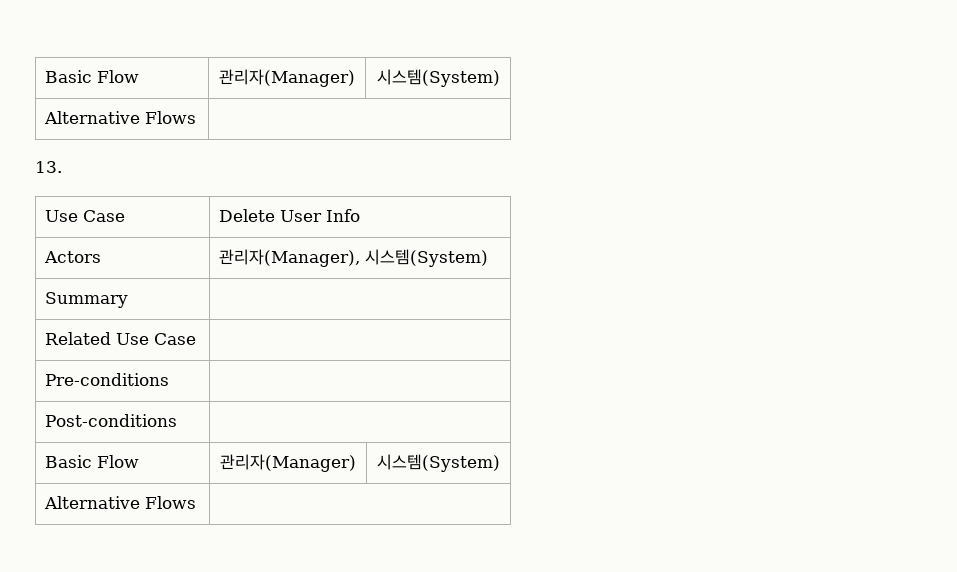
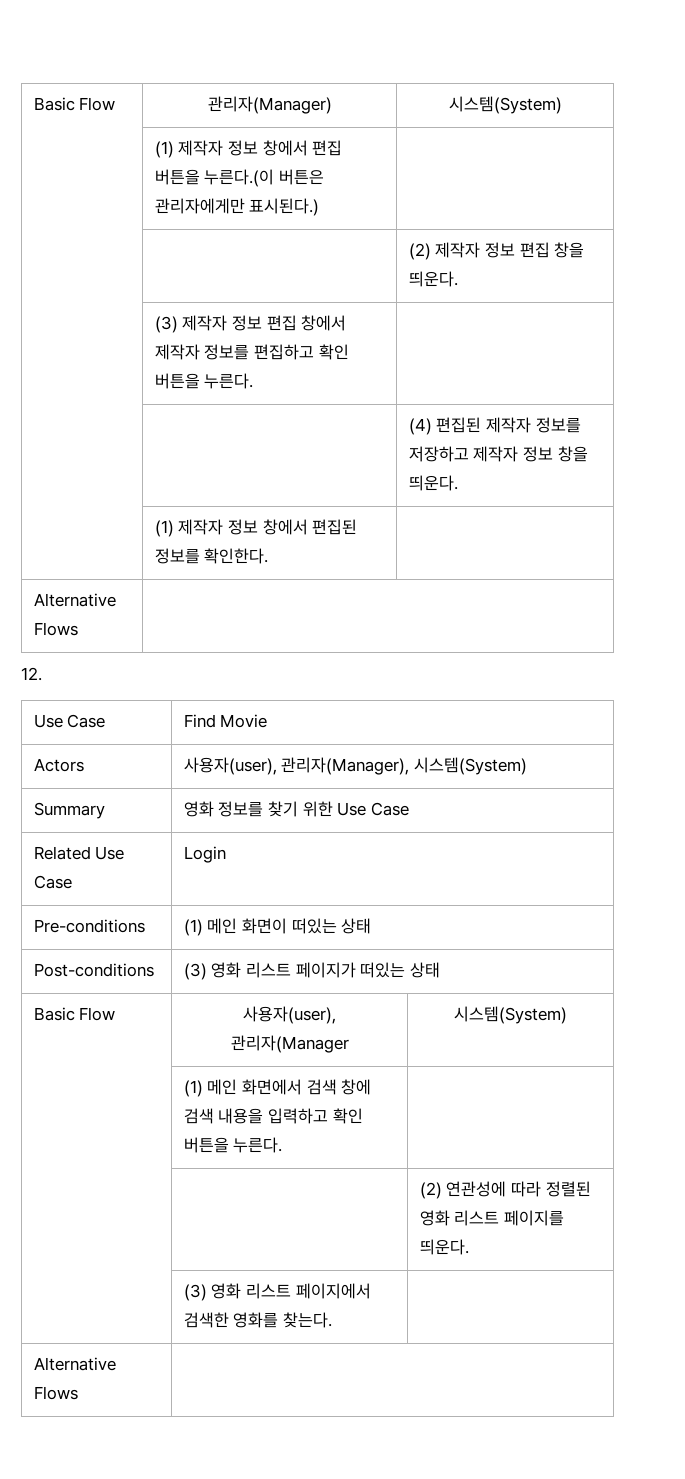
[45,70,140,83] [219,69,355,87] [376,69,500,87] Basic Flow | 관리자(Manager) | 시스템(System) -> [33,97,116,111] [207,96,332,114] [448,96,562,114] [154,140,343,158] [154,169,325,187] [154,198,320,216] [408,242,585,260] [408,271,458,287] [154,315,347,333] [154,344,349,360] [154,373,254,389] [408,417,581,435] [408,446,588,462] [408,475,458,491] [154,519,358,537] [154,548,269,564] Basic Flow | 관리자(Manager) | 시스템(System) // | (1) 제작자 정보 창에서 편집 버튼을 누른다.(이 버튼은 관리자에게만 표시된다.) | // | | (2) 제작자 정보 편집 창을 띄운다. // | (3) 제작자 정보 편집 창에서 제작자 정보를 편집하고 확인 버튼을 누른다. | // | | (4) 편집된 제작자 정보를 저장하고 제작자 정보 창을 띄운다. // | (1) 제작자 정보 창에서 편집된 정보를 확인한다. |
[35,161,62,173] [45,210,126,222] [219,209,361,222] 13. // Use Case | Delete User Info -> [21,667,42,681] [33,714,106,728] [183,714,268,728] 12. // Use Case | Find Movie
(102, 257) none -> [183,757,277,775] 사용자(user),
(129, 300) none -> [183,801,409,817] 영화 정보를 찾기 위한 Use Case
(197, 339) none -> [183,846,226,863] Login
[45,414,178,427] [45,455,140,468] [220,454,356,472] [377,454,500,472] // Post-conditions | // Basic Flow | 관리자(Manager) | 시스템(System) -> [183,918,372,936] [33,963,154,977] [183,962,440,980] [33,1007,116,1021] [243,1006,336,1024] [230,1035,349,1053] [454,1006,567,1024] [183,1079,372,1097] [183,1108,363,1124] [183,1137,283,1153] [419,1181,591,1199] [419,1210,565,1226] [419,1239,469,1255] [183,1283,371,1301] [183,1312,333,1328] (1) 메인 화면이 떠있는 상태 // Post-conditions | (3) 영화 리스트 페이지가 떠있는 상태 // Basic Flow | 사용자(user), 관리자(Manager | 시스템(System) // | (1) 메인 화면에서 검색 창에 검색 내용을 입력하고 확인 버튼을 누른다. | // | | (2) 연관성에 따라 정렬된 영화 리스트 페이지를 띄운다. // | (3) 영화 리스트 페이지에서 검색한 영화를 찾는다. |

